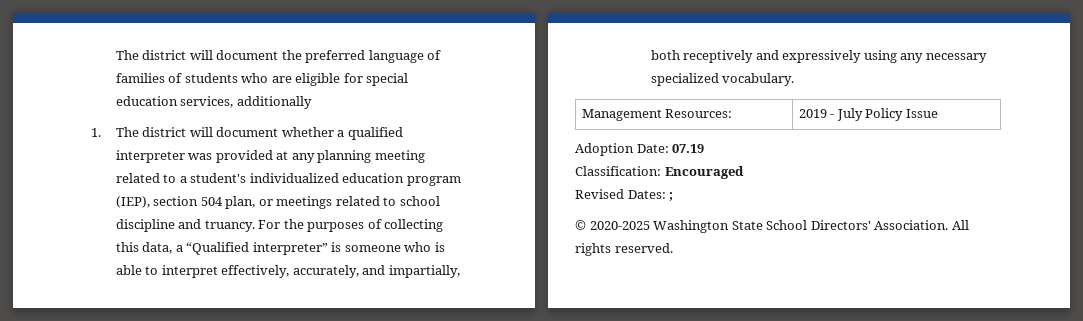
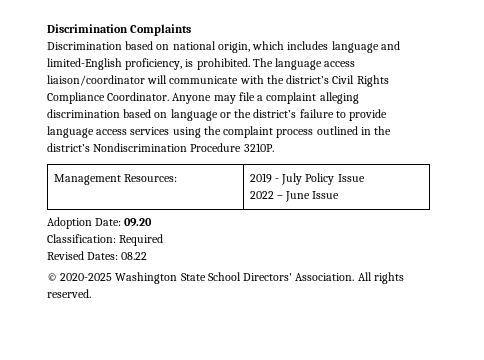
[115,50,442,63] [115,73,409,86] [115,96,312,109] [90,127,403,140] [115,150,425,163] [115,173,461,186] [115,196,440,209] [115,219,444,232] [115,242,445,255] [115,265,460,278] [650,50,987,63] [650,73,795,86] The district will document the preferred language of families of students who are eligible for special education services, additionally // 1. The district will document whether a qualified interpreter was provided at any planning meeting related to a student's individualized education program (IEP), section 504 plan, or meetings related to school discipline and truancy. For the purposes of collecting this data, a “Qualified interpreter” is someone who is able to interpret effectively, accurately, and impartially, both receptively and expressively using any necessary specialized vocabulary. -> [47,24,192,36] [47,41,400,53] [47,58,356,70] [47,75,389,87] [47,92,359,104] [47,109,388,121] [47,126,392,138] [47,143,274,152] Discrimination Complaints // Discrimination based on national origin, which includes language and limited-English proficiency, is prohibited. The language access liaison/coordinator will communicate with the district’s Civil Rights Compliance Coordinator. Anyone may file a complaint alleging discrimination based on language or the district’s failure to provide language access services using the complaint process outlined in the district’s Nondiscrimination Procedure 3210P.
(938, 113) none -> [249,191,340,202] // 2022 – June Issue
[672,144,705,153] 07.19 -> [124,218,153,227] 09.20
[664,166,744,179] Encouraged -> [119,234,164,246] Required
[669,192,674,201] ; -> [121,252,148,260] 08.22

